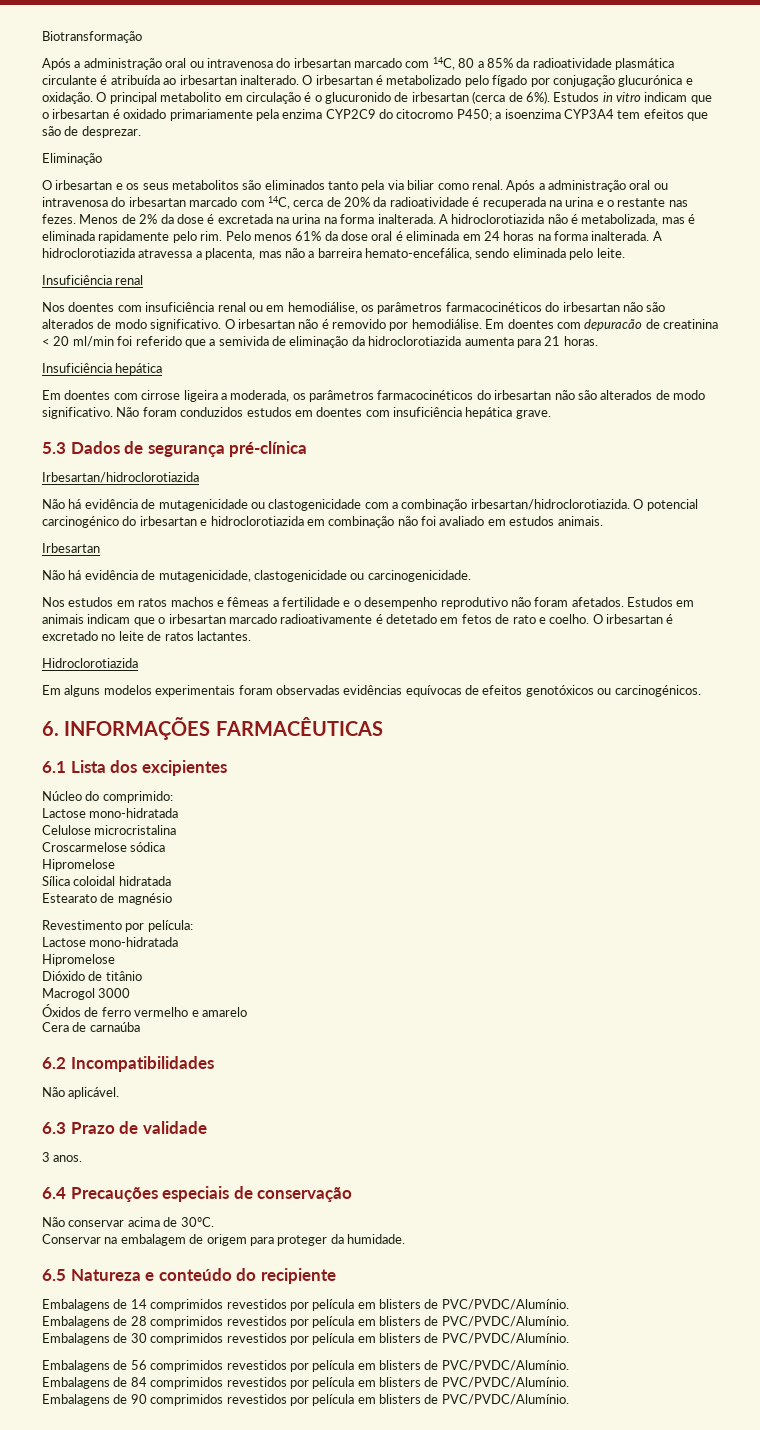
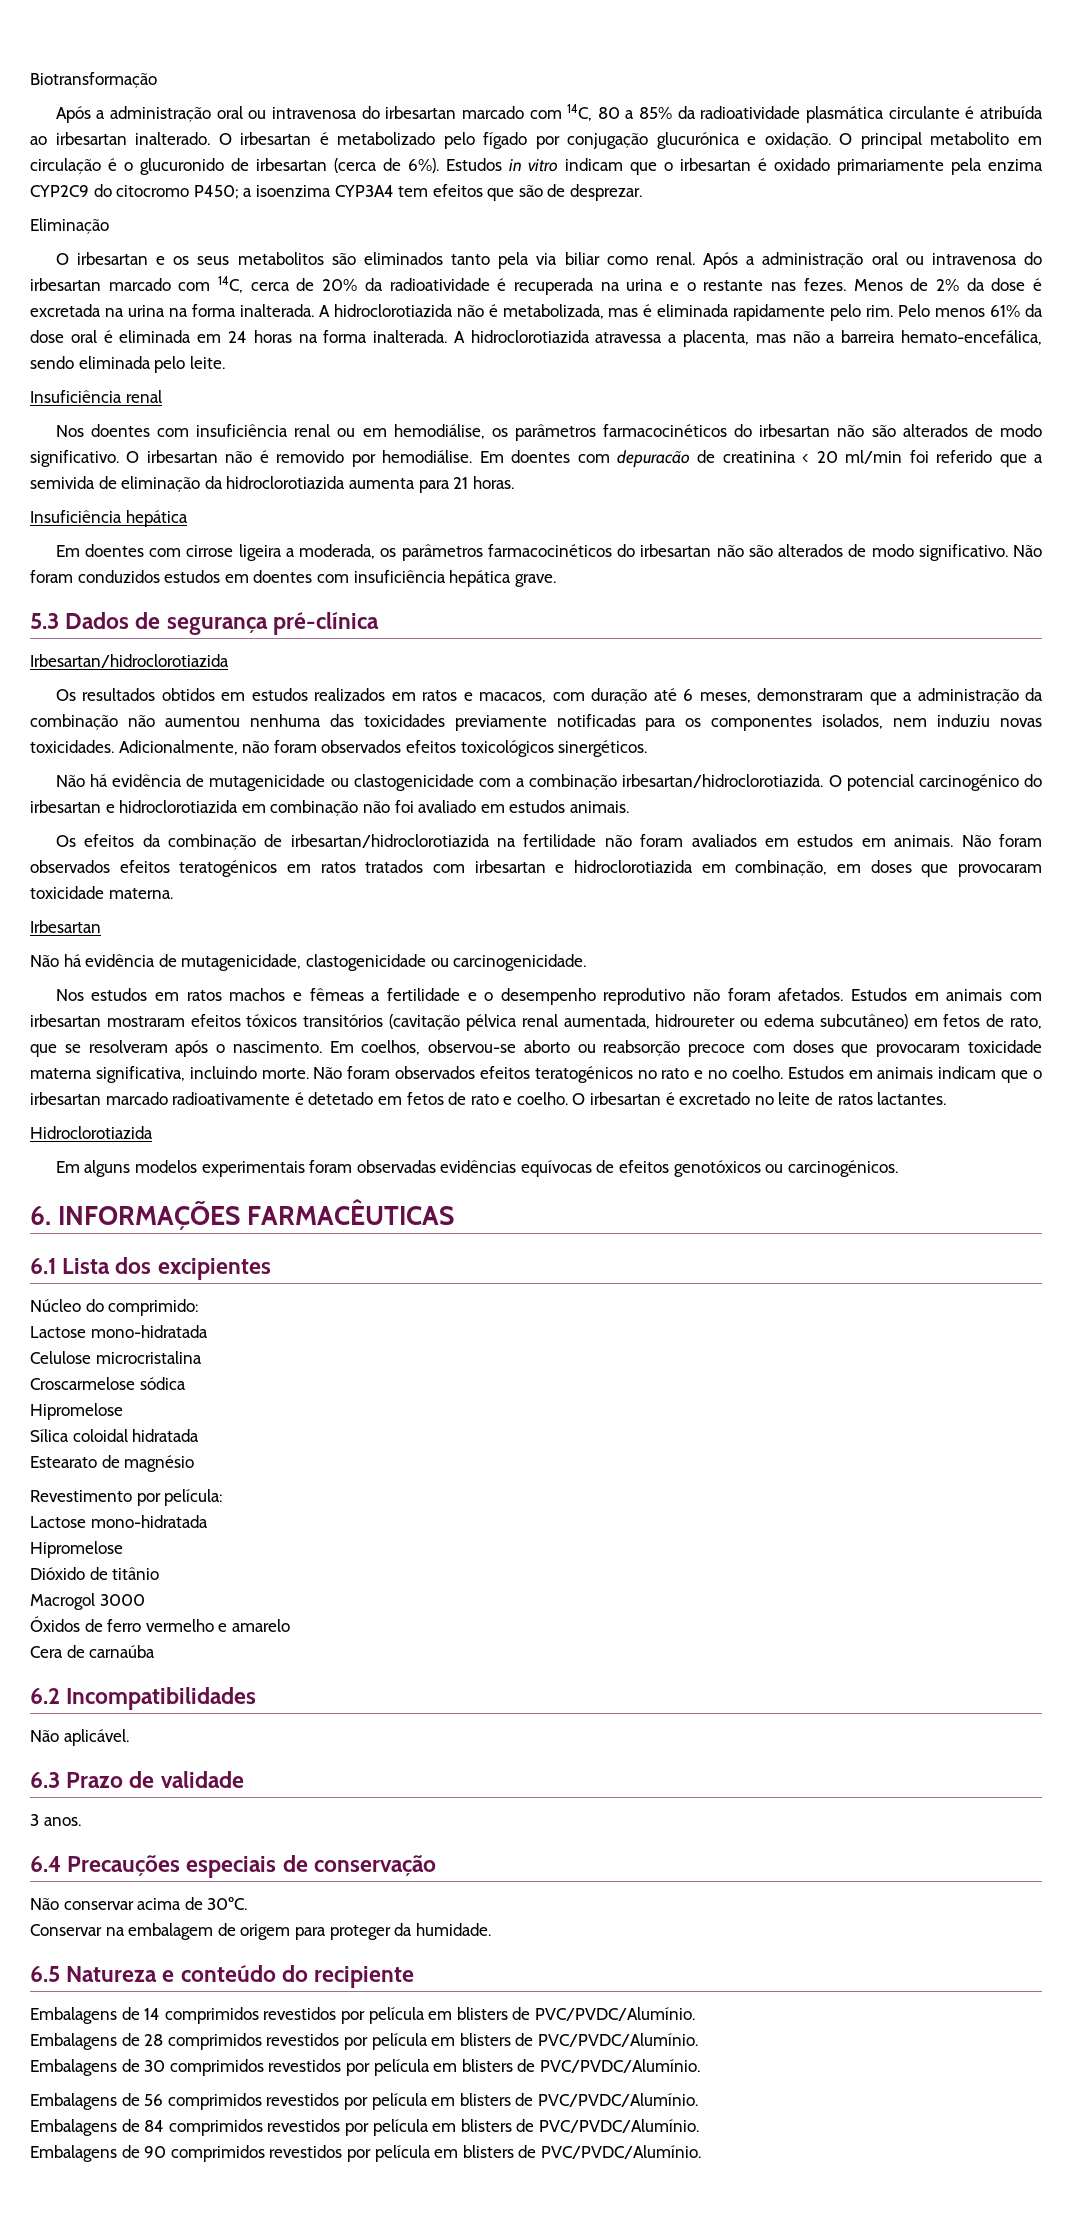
(199, 477) none -> [55,688,1043,705] [30,714,1043,731] [30,740,648,757] // Os resultados obtidos em estudos realizados em ratos e macacos, com duração até 6 meses, demonstraram que a administração da combinação não aumentou nenhuma das toxicidades previamente notificadas para os componentes isolados, nem induziu novas toxicidades. Adicionalmente, não foram observados efeitos toxicológicos sinergéticos.
(603, 521) none -> [55,834,1042,850] [30,860,1042,877] [30,886,173,899] // Os efeitos da combinação de irbesartan/hidroclorotiazida na fertilidade não foram avaliados em estudos em animais. Não foram observados efeitos teratogénicos em ratos tratados com irbesartan e hidroclorotiazida em combinação, em doses que provocaram toxicidade materna.
(84, 619) none -> [1010,992,1043,1001] [30,1014,1042,1031] [30,1040,1042,1057] [30,1066,934,1083] com irbesartan mostraram efeitos tóxicos transitórios (cavitação pélvica renal aumentada, hidroureter ou edema subcutâneo) em fetos de rato, que se resolveram após o nascimento. Em coelhos, observou-se aborto ou reabsorção precoce com doses que provocaram toxicidade materna significativa, incluindo morte. Não foram observados efeitos teratogénicos no rato e no coelho. Estudos em animais

